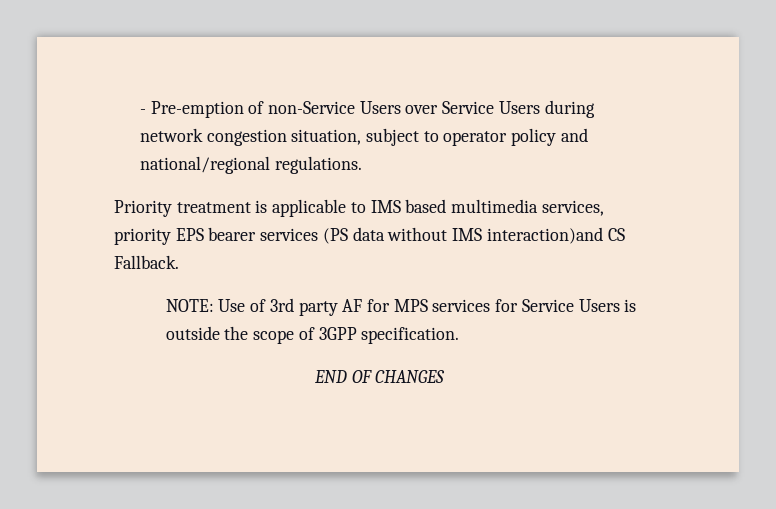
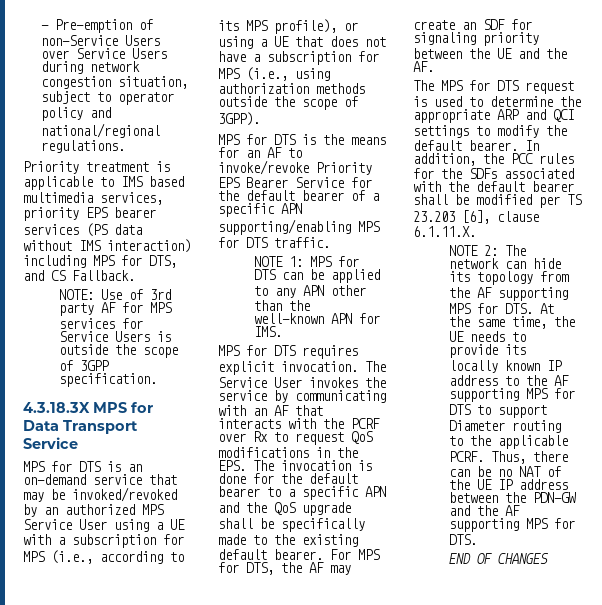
[486,227,603,244] interaction)and -> [107,239,191,253] [23,255,177,268] [23,270,44,281] interaction) including MPS for DTS, and
(460, 335) none -> [23,402,153,413] [23,420,138,434] [23,437,78,449] [23,461,142,472] [23,474,177,485] [23,487,177,502] [23,504,164,517] [23,519,185,532] [23,534,184,548] [23,550,184,564] [218,19,358,34] [218,36,386,49] [218,51,379,65] [218,67,330,81] [218,83,365,94] [218,96,358,110] [218,112,260,126] [218,134,386,145] [218,147,302,158] [218,160,372,175] [218,177,372,188] [218,190,379,201] [218,203,302,217] [218,219,380,235] [218,237,330,248] [254,256,360,267] [254,269,381,283] [254,285,367,298] [254,300,311,311] [254,313,381,324] [254,326,283,337] [218,345,358,359] [218,361,386,375] [218,377,386,388] [218,390,386,403] [218,405,323,416] [218,418,380,429] [218,431,373,445] [218,447,358,458] [218,460,372,471] [218,473,358,484] [218,486,386,500] [218,502,351,516] [218,518,365,532] [218,534,358,547] [218,549,380,560] [218,562,351,575] [413,19,532,30] [413,32,539,46] [413,48,567,59] [413,61,434,72] [413,80,574,94] [413,96,581,107] [413,109,574,123] [413,125,567,138] [413,140,539,151] [413,153,574,166] [413,168,574,179] [413,181,574,192] [413,194,582,208] [413,210,539,224] [413,226,476,237] [449,245,527,256] [449,258,562,269] [449,271,570,285] [449,287,569,301] [449,303,555,314] [449,316,576,329] [449,331,527,342] [449,344,527,358] [449,360,563,373] [449,375,570,386] [449,388,576,402] [449,404,548,418] [449,420,562,433] [449,435,569,449] [449,451,569,464] [449,466,562,477] [449,479,569,490] [449,492,577,503] [449,505,521,516] [449,518,576,532] [449,534,478,545] // 4.3.18.3X MPS for Data Transport Service // MPS for DTS is an on-demand service that may be invoked/revoked by an authorized MPS Service User using a UE with a subscription for MPS (i.e., according to its MPS profile), or using a UE that does not have a subscription for MPS (i.e., using authorization methods outside the scope of 3GPP). // MPS for DTS is the means for an AF to invoke/revoke Priority EPS Bearer Service for the default bearer of a specific APN supporting/enabling MPS for DTS traffic. // NOTE 1: MPS for DTS can be applied to any APN other than the well-known APN for IMS. // MPS for DTS requires explicit invocation. The Service User invokes the service by communicating with an AF that interacts with the PCRF over Rx to request QoS modifications in the EPS. The invocation is done for the default bearer to a specific APN and the QoS upgrade shall be specifically made to the existing default bearer. For MPS for DTS, the AF may create an SDF for signaling priority between the UE and the AF. // The MPS for DTS request is used to determine the appropriate ARP and QCI settings to modify the default bearer. In addition, the PCC rules for the SDFs associated with the default bearer shall be modified per TS 23.203 [6], clause 6.1.11.X. // NOTE 2: The network can hide its topology from the AF supporting MPS for DTS. At the same time, the UE needs to provide its locally known IP address to the AF supporting MPS for DTS to support Diameter routing to the applicable PCRF. Thus, there can be no NAT of the UE IP address between the PDN-GW and the AF supporting MPS for DTS.

